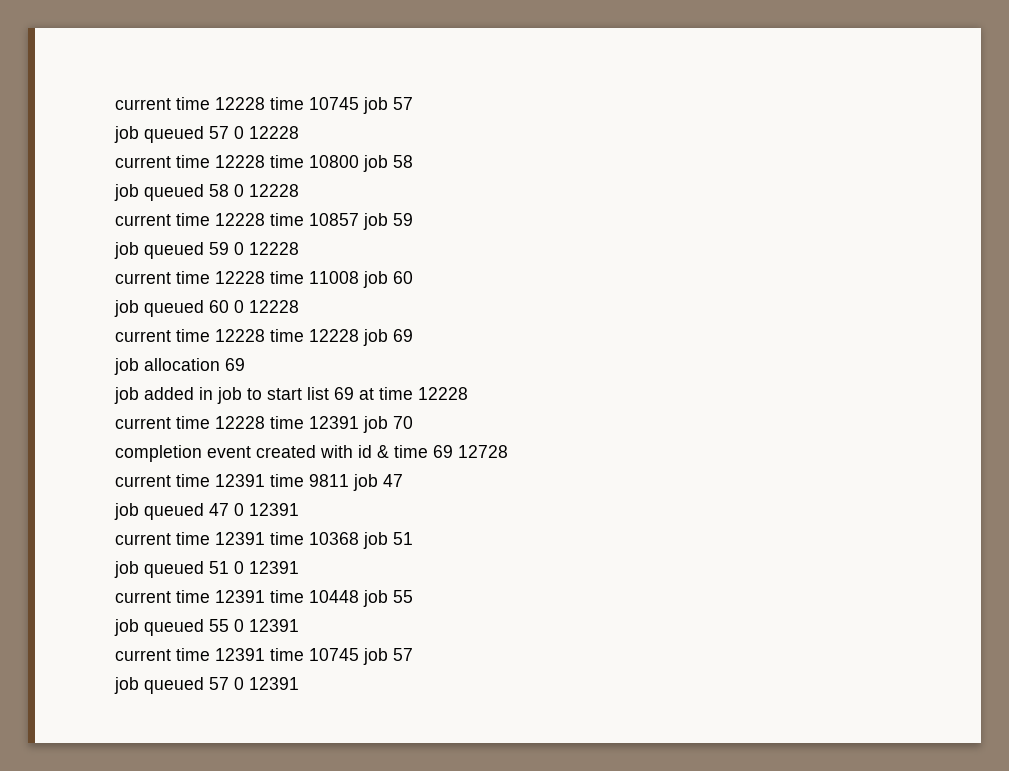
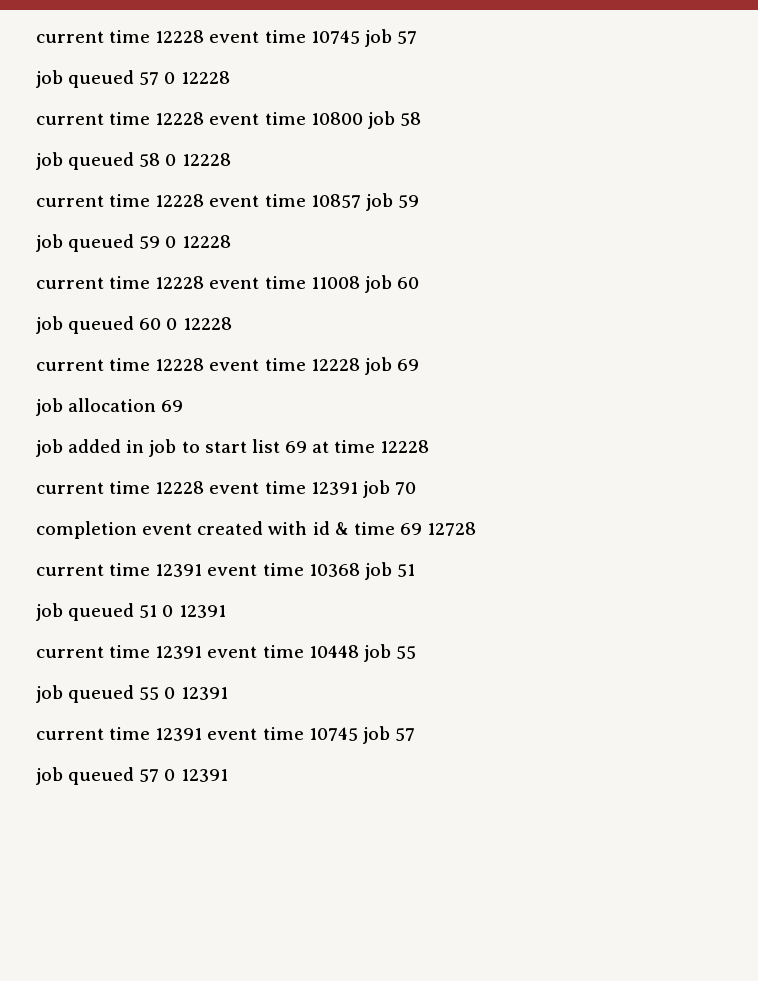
[115,97,265,110] current time 12228 -> [36,30,260,43] current time 12228 event
(265, 161) none -> [209,113,260,125] event
(265, 219) none -> [209,195,260,207] event
(265, 277) none -> [209,277,260,289] event
(265, 335) none -> [209,359,260,371] event
(265, 422) none -> [209,482,260,494] event
[270,474,403,491] [114,503,299,520] [115,532,265,545] time 9811 job 47 // job queued 47 0 12391 // current time 12391 -> [207,564,258,576] event
(265, 596) none -> [207,646,258,658] event
(265, 654) none -> [207,728,258,740] event

